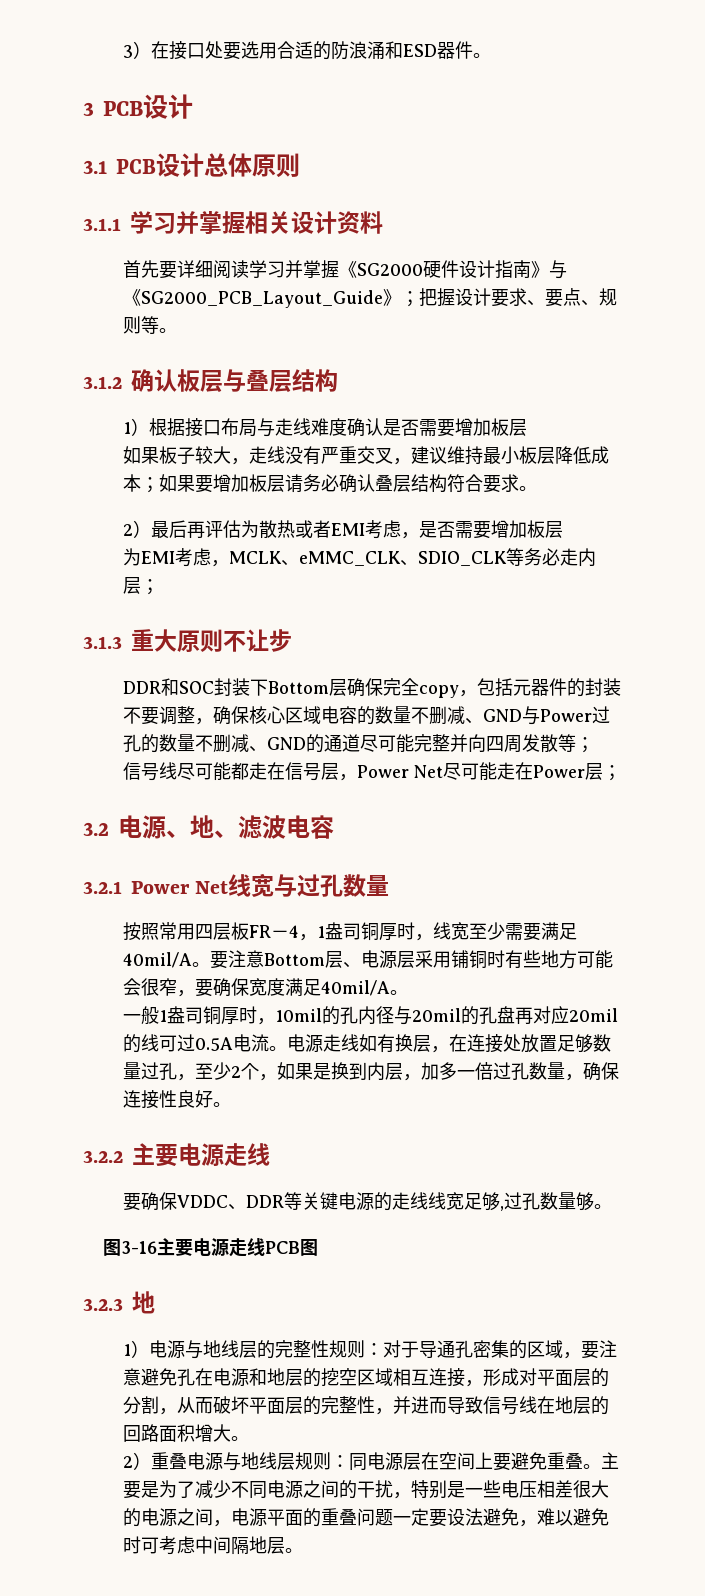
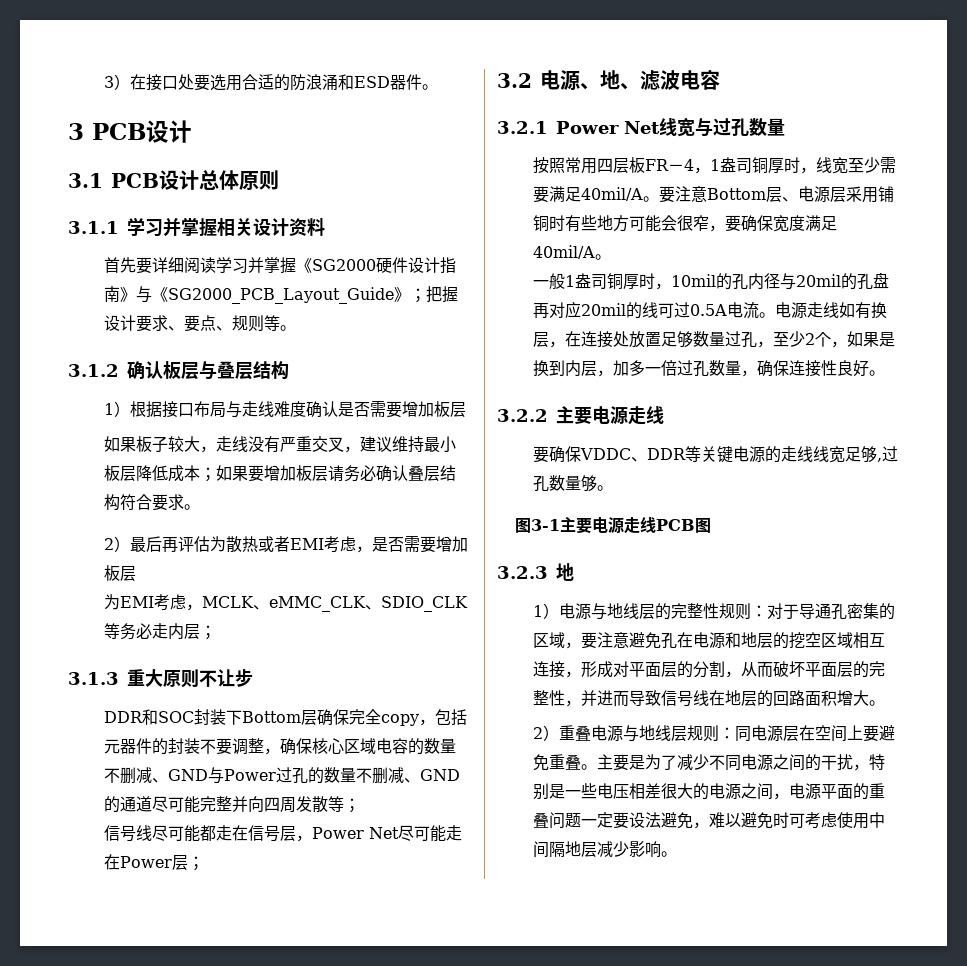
[120,1241,157,1254] 3-16 -> [531,519,561,531] 3-1
(195, 1545) none -> [837,812,870,829] 使用
(285, 1545) none -> [597,841,662,858] 减少影响

